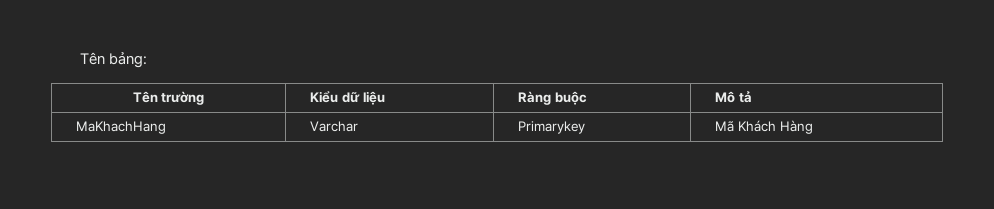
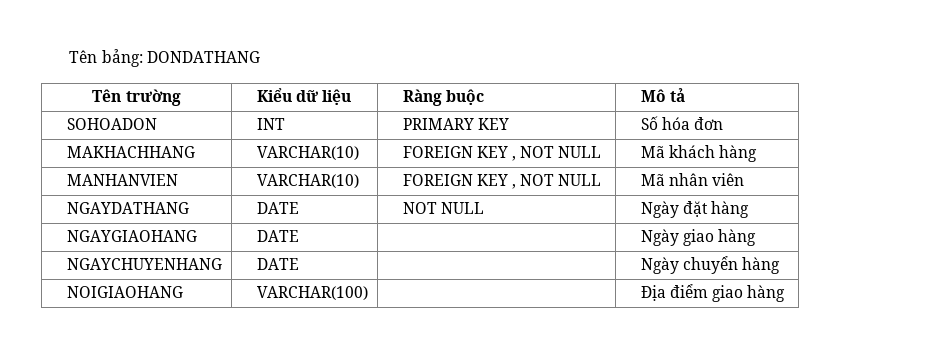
(147, 60) none -> [146,51,260,63] DONDATHANG
[76,121,167,134] [310,121,359,132] [518,121,586,134] [715,120,813,134] MaKhachHang | Varchar | Primarykey | Mã Khách Hàng -> [66,118,157,130] [256,118,285,130] [402,118,509,130] [640,116,723,130] [66,146,195,158] [256,146,359,160] [402,146,602,161] [640,145,757,162] [66,174,178,186] [256,174,359,188] [402,174,602,189] [640,173,744,186] [66,202,189,214] [256,202,299,214] [402,202,484,214] [640,201,749,218] [66,230,197,242] [256,230,299,242] [640,229,756,246] [66,258,222,270] [256,258,299,270] [640,256,780,274] [66,286,183,298] [256,286,368,300] [640,284,786,302] SOHOADON | INT | PRIMARY KEY | Số hóa đơn // MAKHACHHANG | VARCHAR(10) | FOREIGN KEY , NOT NULL | Mã khách hàng // MANHANVIEN | VARCHAR(10) | FOREIGN KEY , NOT NULL | Mã nhân viên // NGAYDATHANG | DATE | NOT NULL | Ngày đặt hàng // NGAYGIAOHANG | DATE | | Ngày giao hàng // NGAYCHUYENHANG | DATE | | Ngày chuyển hàng // NOIGIAOHANG | VARCHAR(100) | | Địa điểm giao hàng

